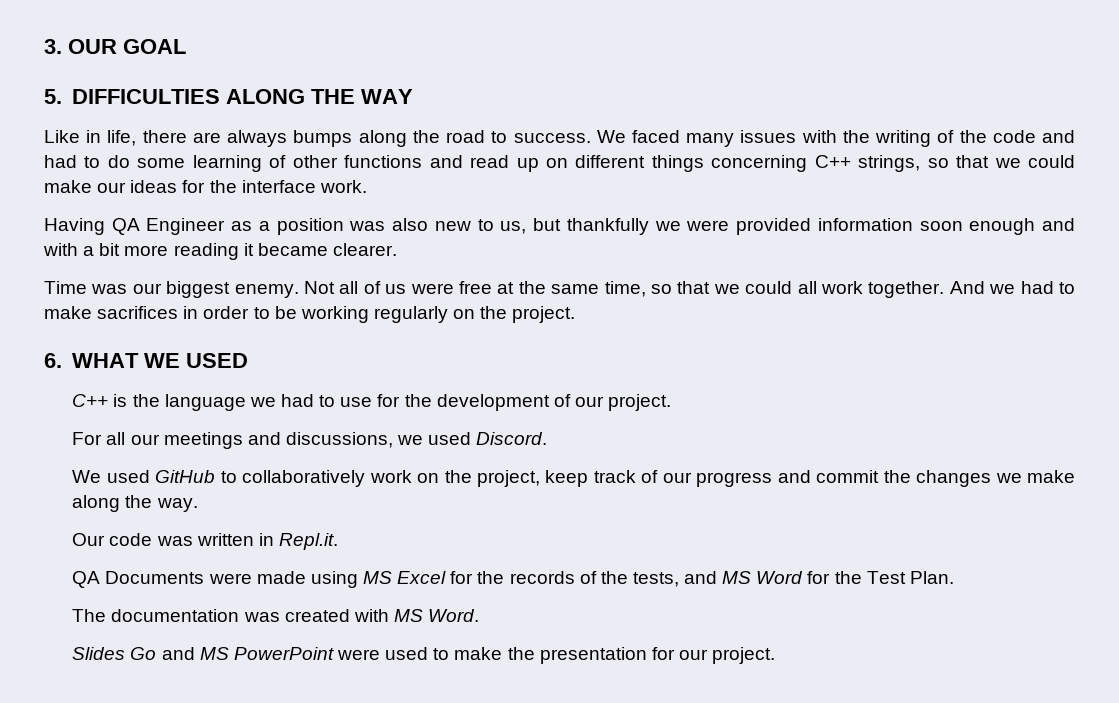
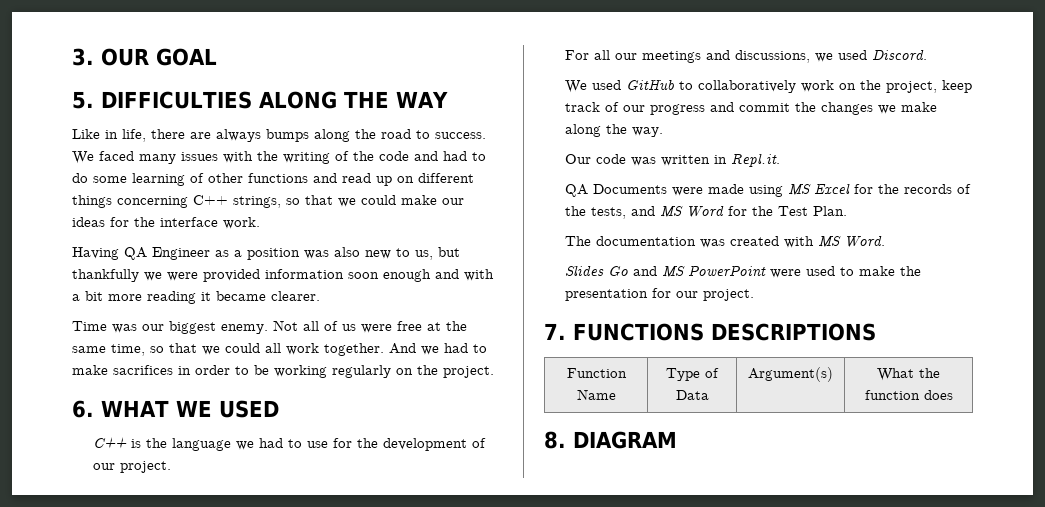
(776, 655) none -> [544,323,877,341] [566,368,627,378] [576,389,616,400] [666,368,719,381] [675,390,709,400] [748,367,833,382] [877,368,940,381] [864,390,953,400] [544,431,678,449] // 7. FUNCTIONS DESCRIPTIONS // Function Name | Type of Data | Argument(s) | What the function does // 8. DIAGRAM

